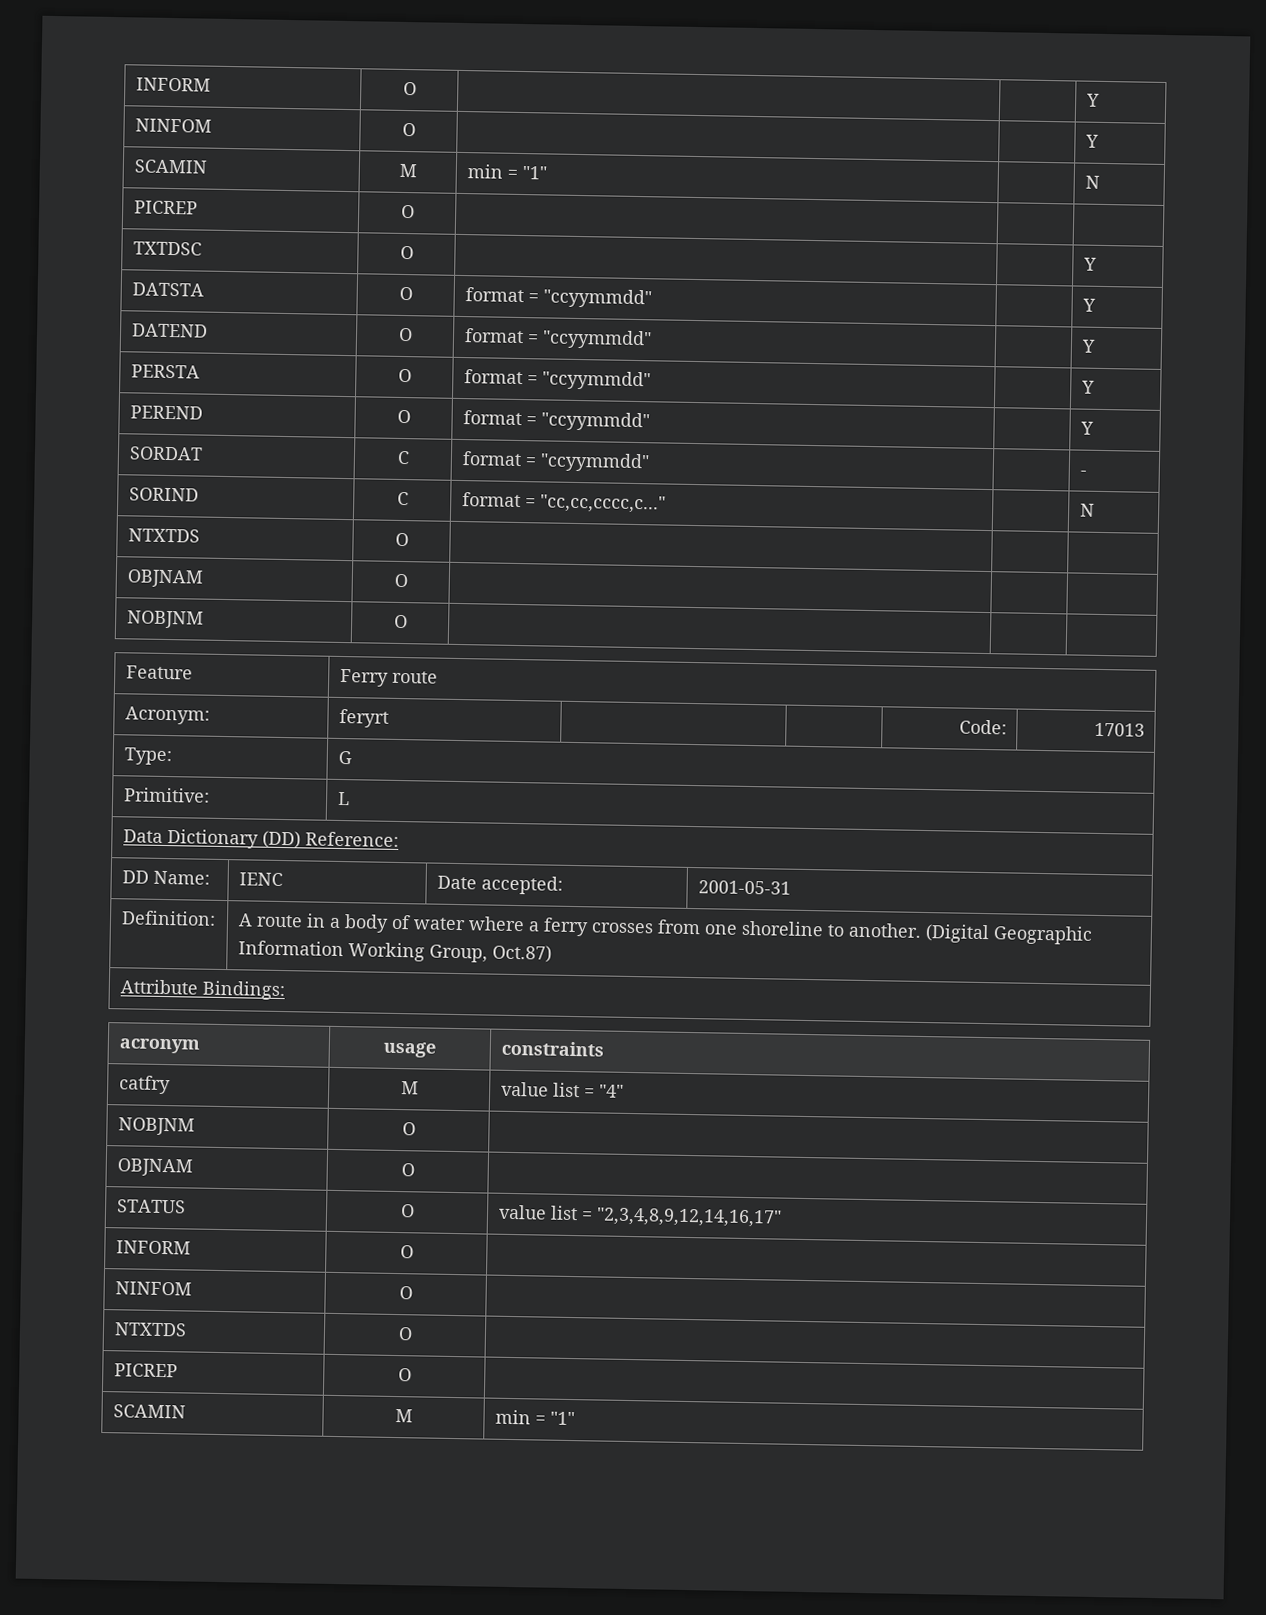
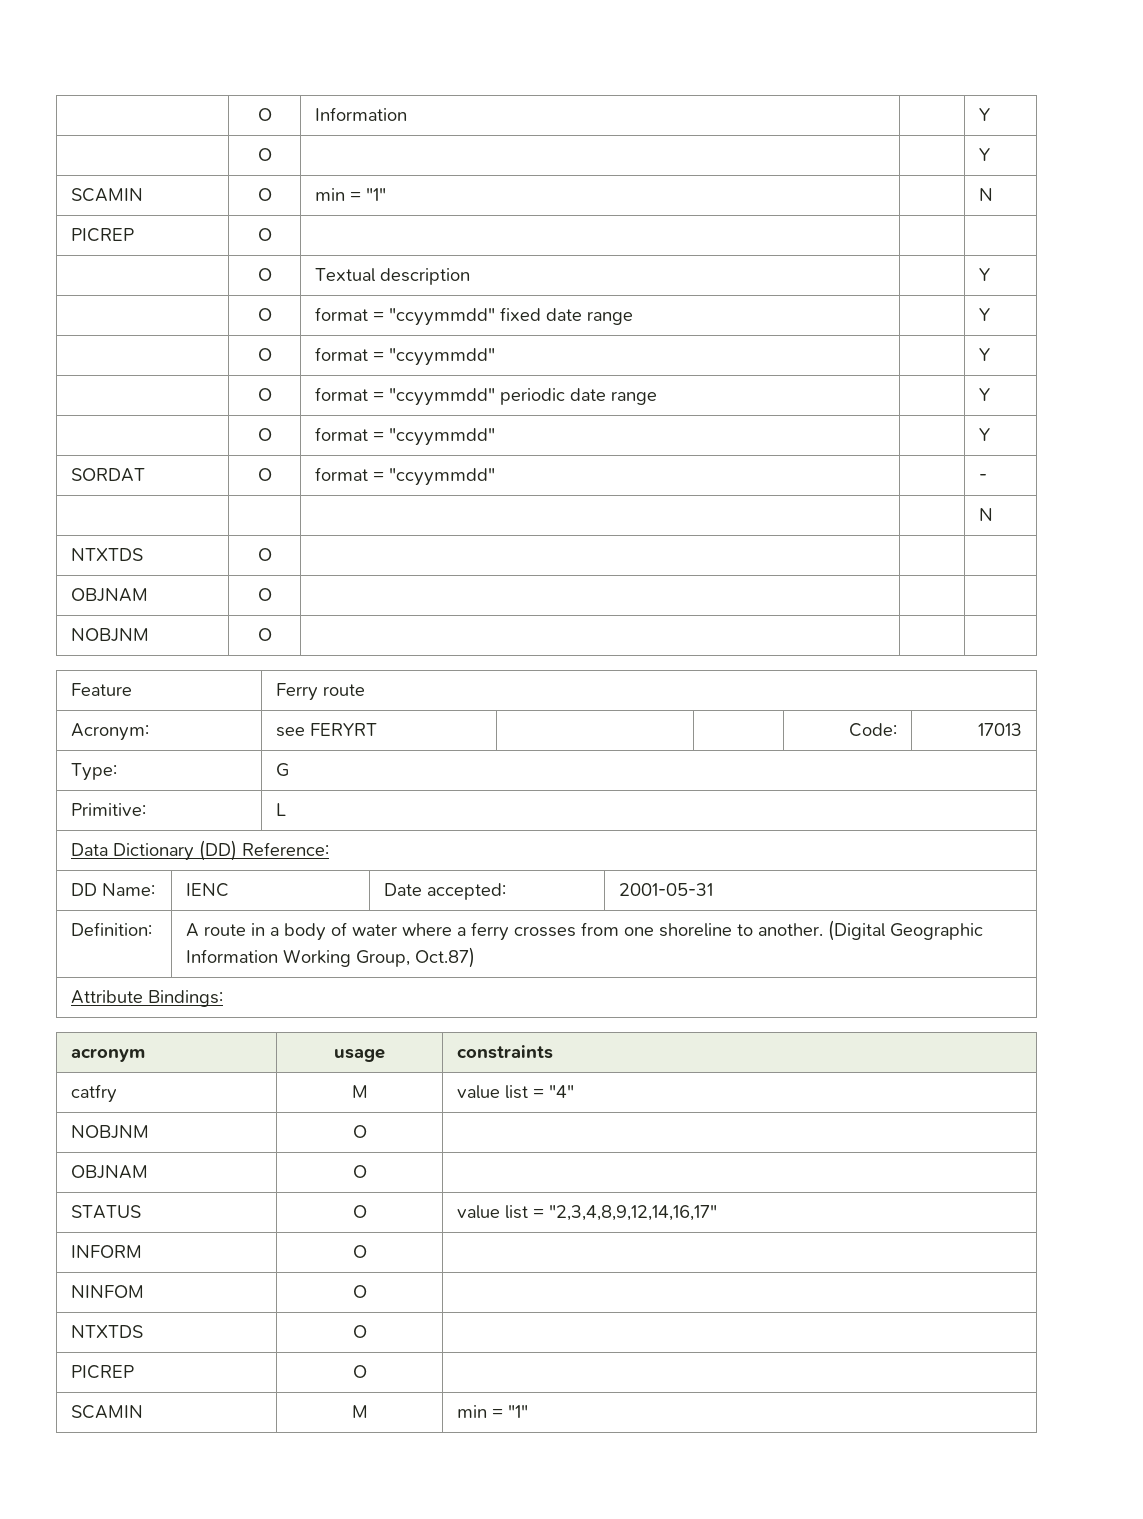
[135,77,211,92] [402,81,417,96] [1085,93,1100,107] [134,118,212,133] INFORM | O | | | Y // NINFOM -> [257,108,272,121] [315,107,408,121] [979,108,991,121] | O | Information | | Y //
[398,163,417,178] M -> [257,188,272,201] O
[132,241,202,256] [399,245,414,260] [1082,257,1097,271] [131,282,204,297] [398,286,413,301] [464,287,652,309] [1081,298,1096,312] [130,323,208,338] [397,327,413,342] [463,328,652,350] [1080,339,1096,353] [130,364,200,379] [397,368,412,383] [463,369,651,391] [1080,380,1095,394] [129,405,203,420] TXTDSC | O | | | Y // DATSTA | O | format = "ccyymmdd" | | Y // DATEND | O | format = "ccyymmdd" | | Y // PERSTA | O | format = "ccyymmdd" | | Y // PEREND -> [257,268,272,281] [315,268,471,285] [979,268,991,281] [257,308,272,321] [315,307,634,326] [979,308,991,321] [257,348,272,361] [315,347,496,366] [979,348,991,361] [257,388,272,401] [315,387,658,406] [979,388,991,401] | O | Textual description | | Y // | O | format = "ccyymmdd" fixed date range | | Y // | O | format = "ccyymmdd" | | Y // | O | format = "ccyymmdd" periodic date range | | Y //
[396,450,410,465] C -> [257,468,272,481] O
[128,487,199,502] [396,491,409,506] [461,492,666,514] SORIND | C | format = "cc,cc,cccc,c..." -> (988, 477) | |
[338,708,389,728] feryrt -> [276,723,378,737] see FERYRT

